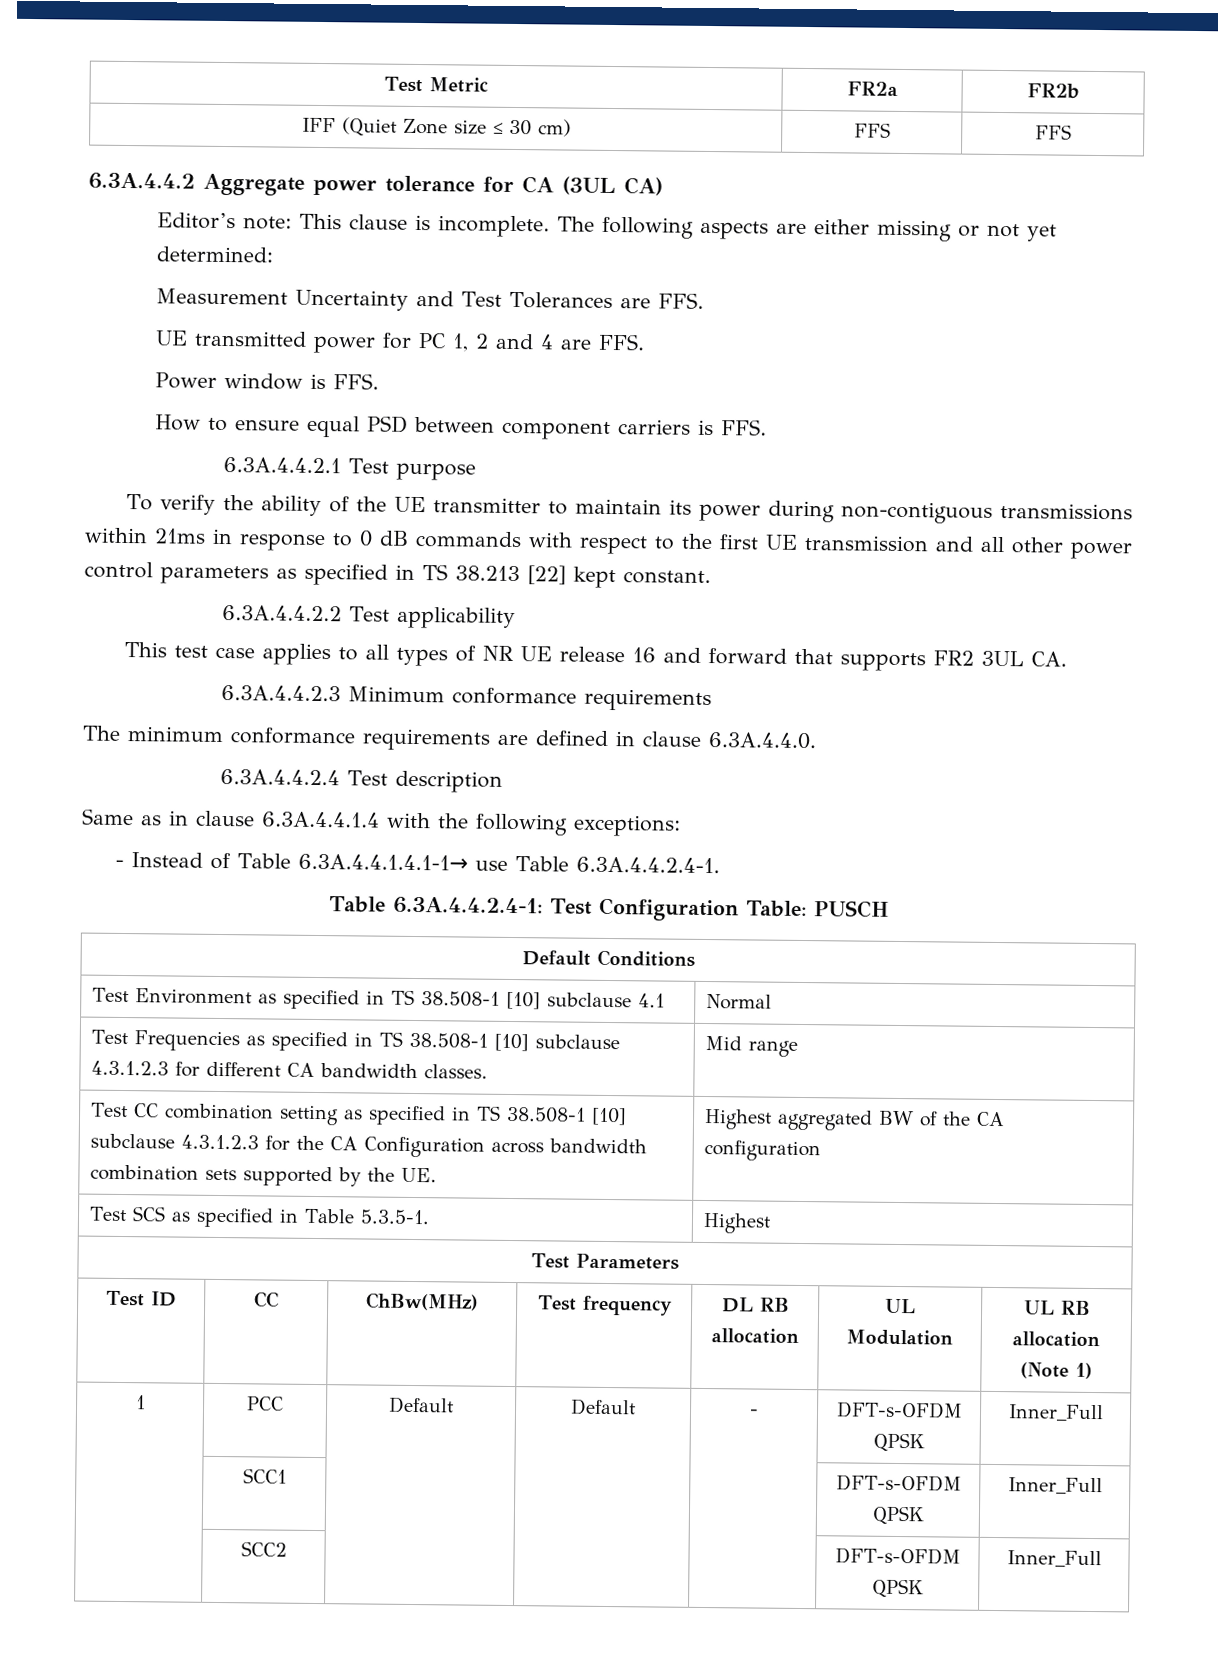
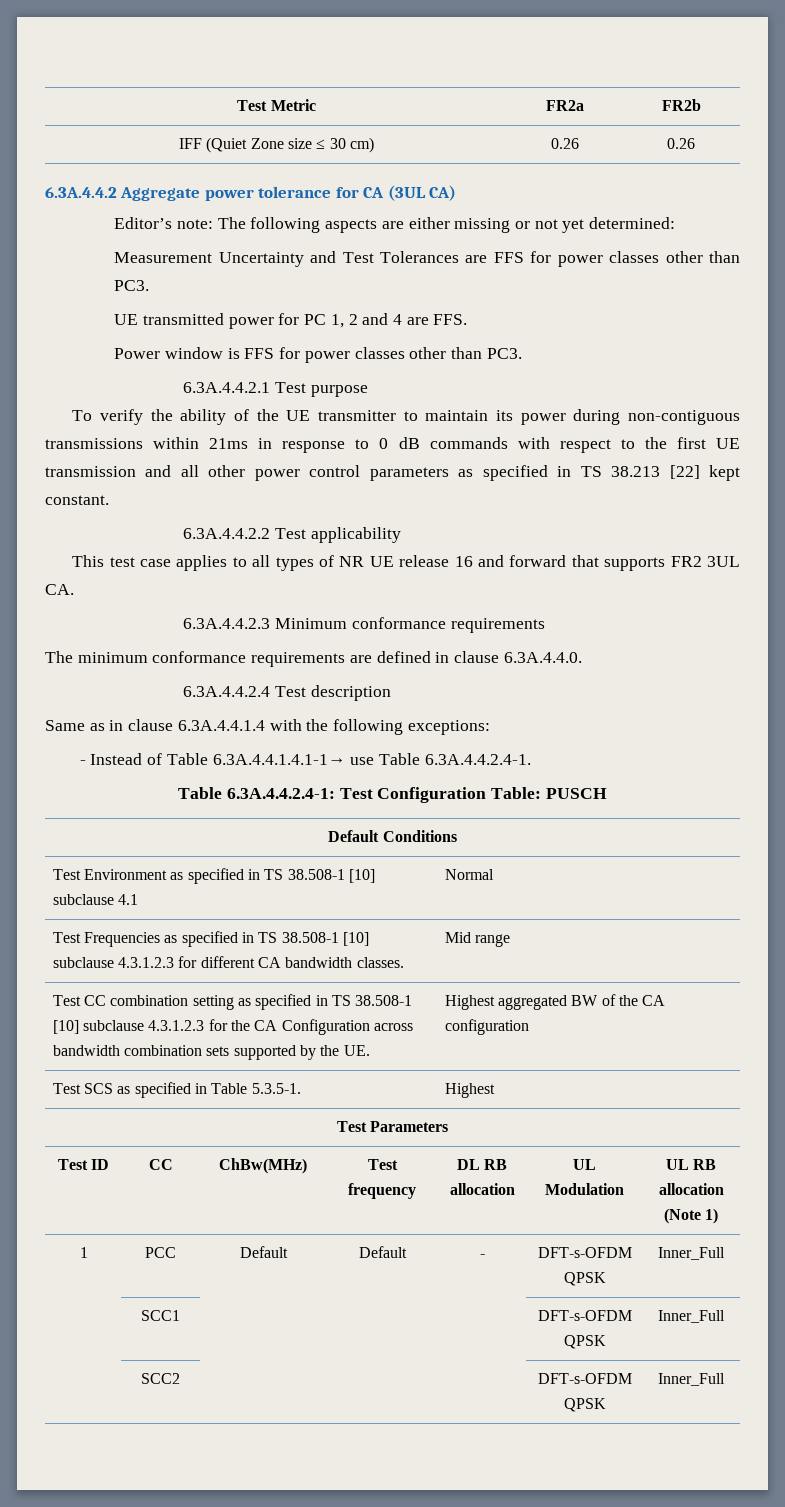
[853,122,891,138] [1034,124,1072,140] FFS | FFS -> [551,138,579,149] [667,138,695,149] 0.26 | 0.26
[298,213,550,238] This clause is incomplete. -> (213, 224) none
[657,292,704,309] FFS. -> [493,251,740,267] [114,280,150,291] FFS for power classes other than PC3.
[332,373,379,390] [154,414,767,440] FFS. // How to ensure equal PSD between component carriers is FFS. -> [244,347,522,363] FFS for power classes other than PC3.

